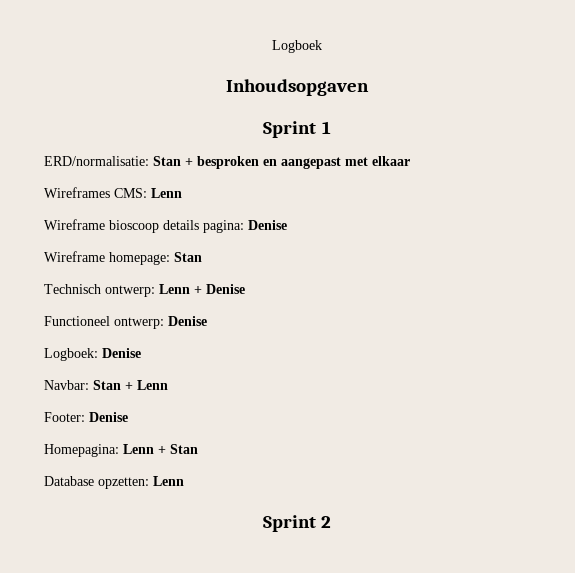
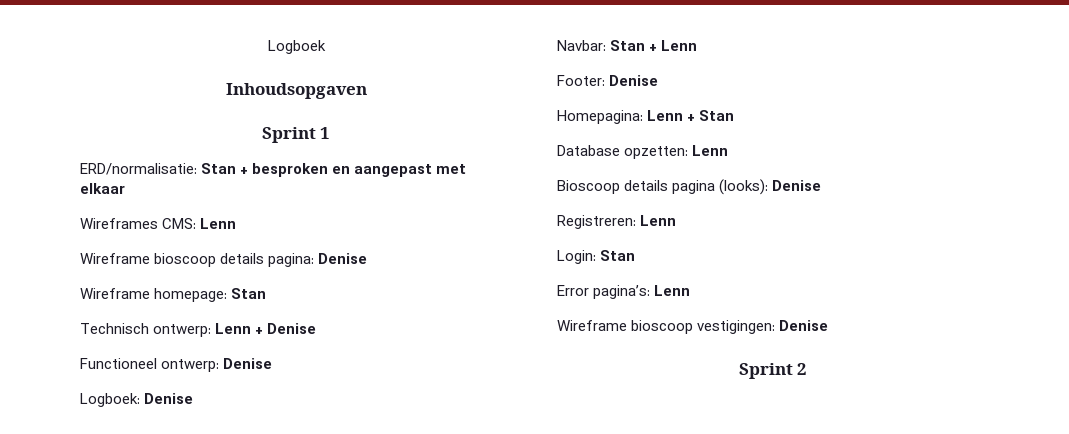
(184, 481) none -> [557,179,822,195] [557,215,677,229] [557,250,636,264] [557,285,691,299] [557,320,829,334] // Bioscoop details pagina (looks): Denise // Registreren: Lenn // Login: Stan // Error pagina’s: Lenn // Wireframe bioscoop vestigingen: Denise

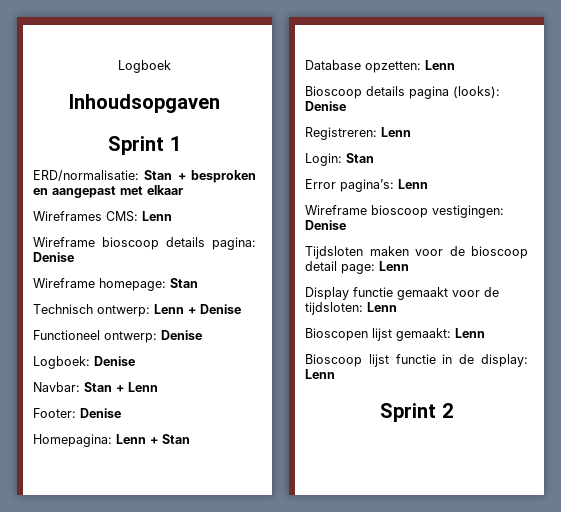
(829, 325) none -> [305,246,528,259] [305,261,409,274] [305,287,499,300] [305,302,397,315] [305,328,485,341] [305,354,528,367] [305,369,335,379] // Tijdsloten maken voor de bioscoop detail page: Lenn // Display functie gemaakt voor de tijdsloten: Lenn // Bioscopen lijst gemaakt: Lenn // Bioscoop lijst functie in de display: Lenn

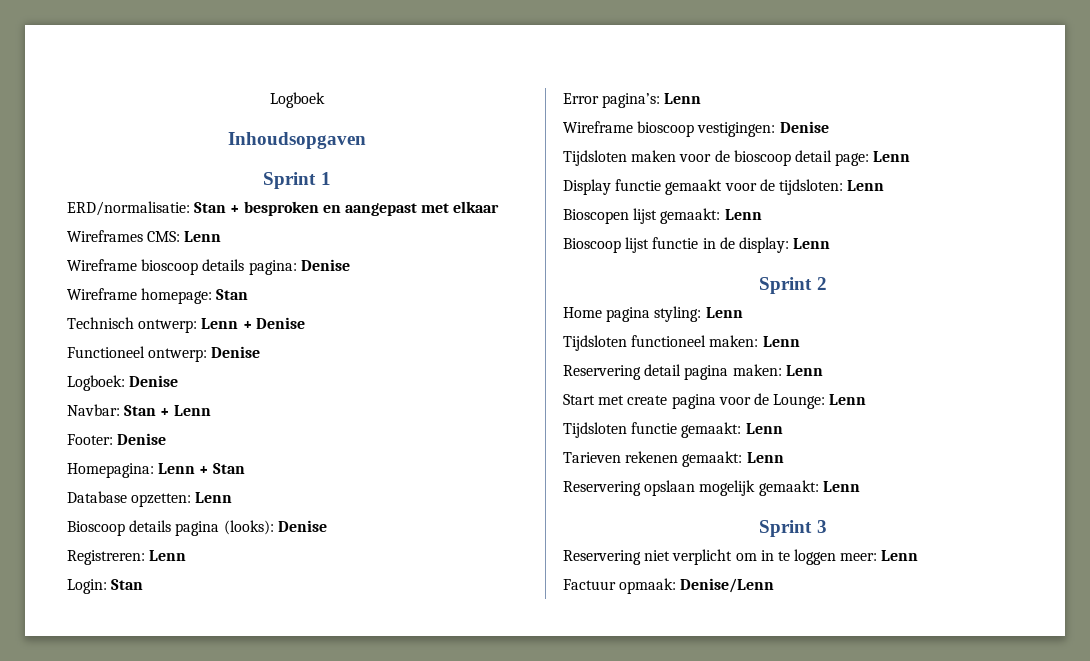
(453, 410) none -> [563,306,743,322] [563,335,800,351] [563,364,823,380] [563,393,867,409] [563,422,783,438] [563,451,784,467] [563,480,860,496] [759,520,827,537] [563,549,919,565] [563,578,775,594] // Home pagina styling: Lenn // Tijdsloten functioneel maken: Lenn // Reservering detail pagina maken: Lenn // Start met create pagina voor de Lounge: Lenn // Tijdsloten functie gemaakt: Lenn // Tarieven rekenen gemaakt: Lenn // Reservering opslaan mogelijk gemaakt: Lenn // Sprint 3 // Reservering niet verplicht om in te loggen meer: Lenn // Factuur opmaak: Denise/Lenn

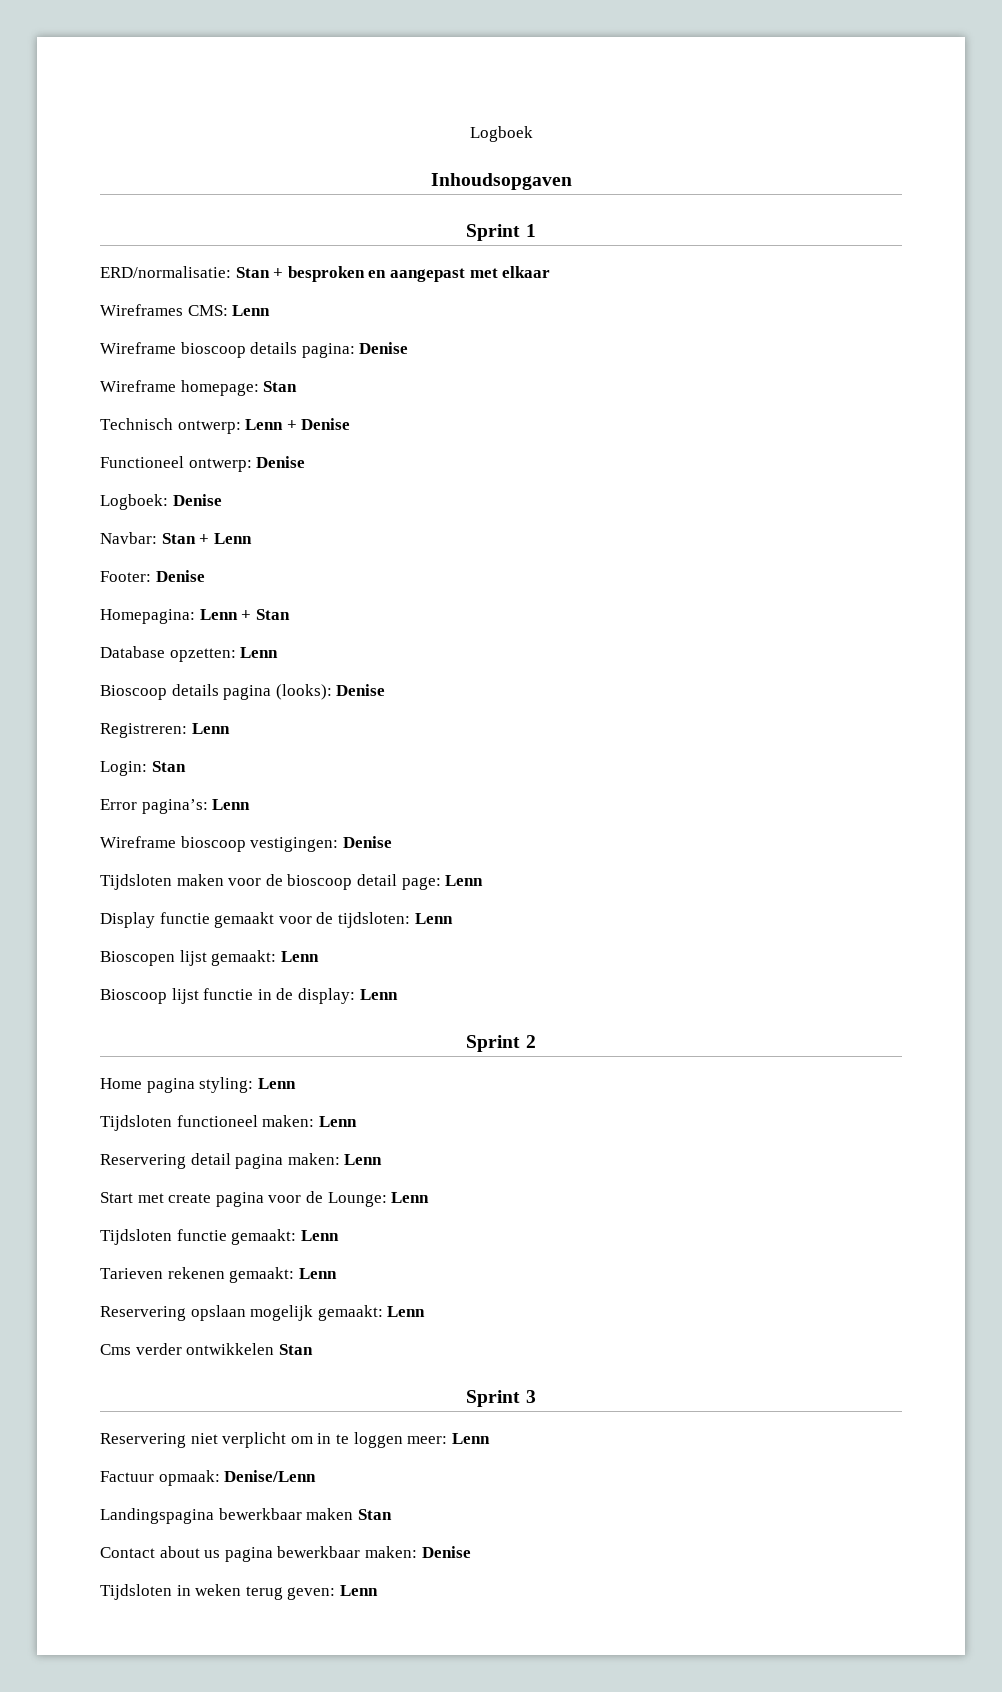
(860, 486) none -> [100,1343,313,1355] // Cms verder ontwikkelen Stan
(775, 585) none -> [100,1508,392,1524] [100,1546,471,1562] [100,1584,378,1600] // Landingspagina bewerkbaar maken Stan // Contact about us pagina bewerkbaar maken: Denise // Tijdsloten in weken terug geven: Lenn

